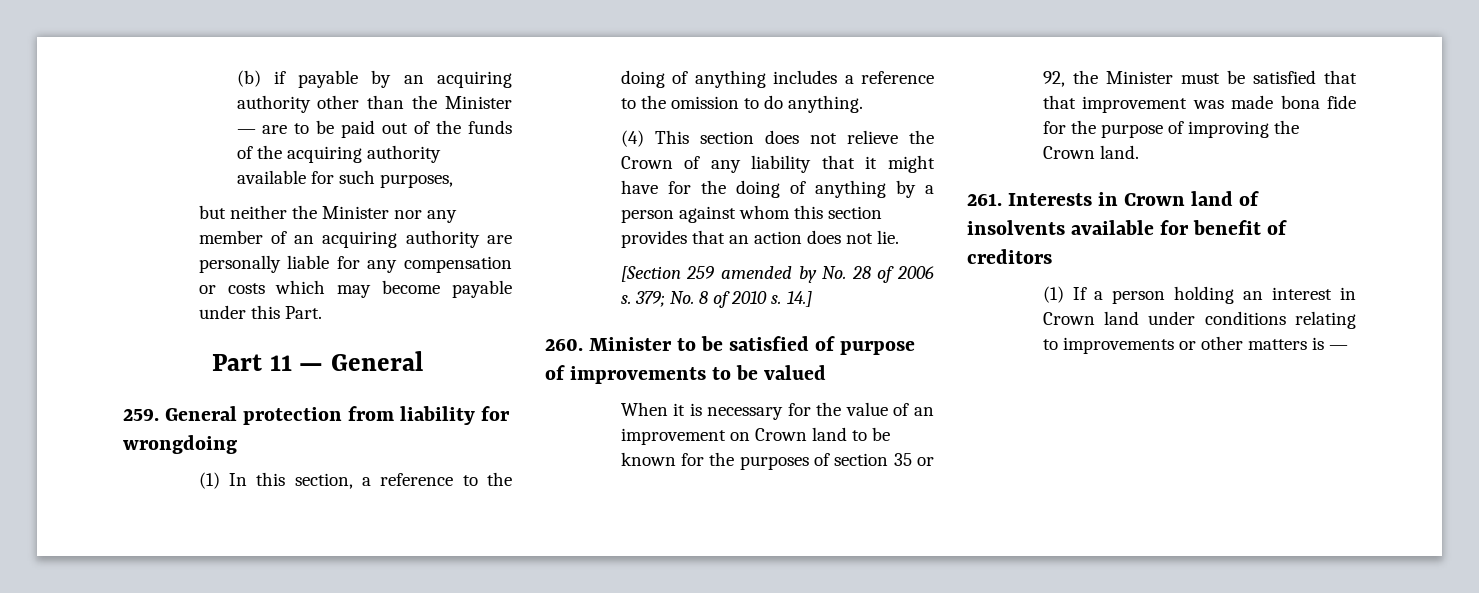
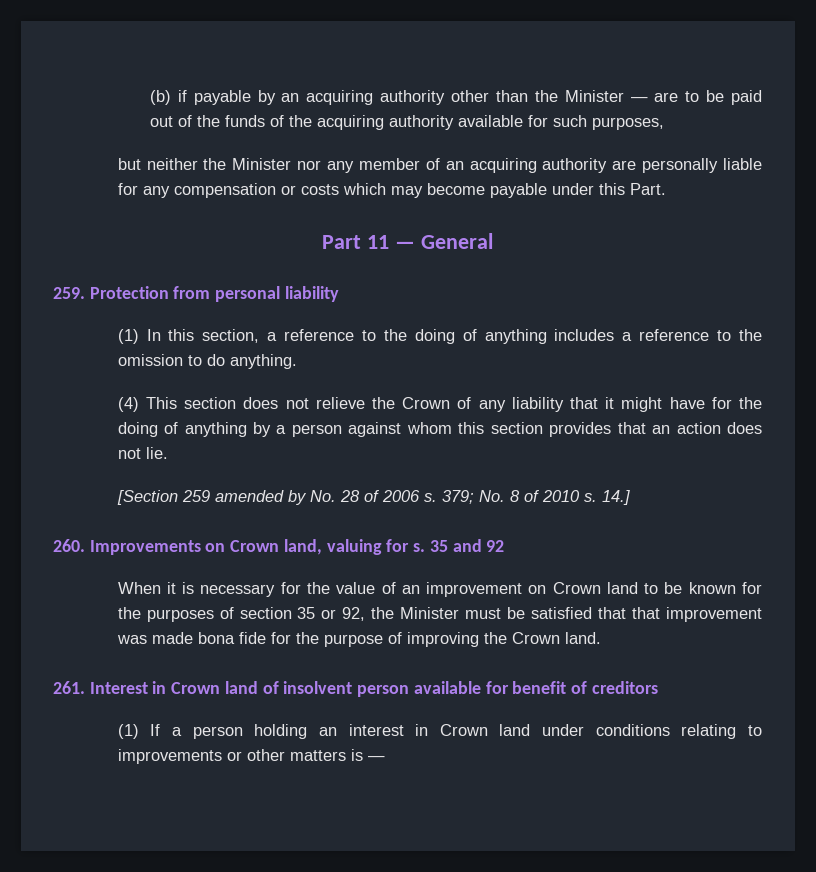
[165,406,511,425] [123,435,237,454] General protection from liability for wrongdoing -> [89,286,339,302] Protection from personal liability
[589,336,916,355] [545,365,827,384] Minister to be satisfied of purpose of improvements to be valued -> [89,539,505,555] Improvements on Crown land, valuing for s. 35 and 92
[1008,193,1093,206] Interests -> [89,682,148,694] Interest
[967,220,1065,235] insolvents -> [283,681,410,697] insolvent person

